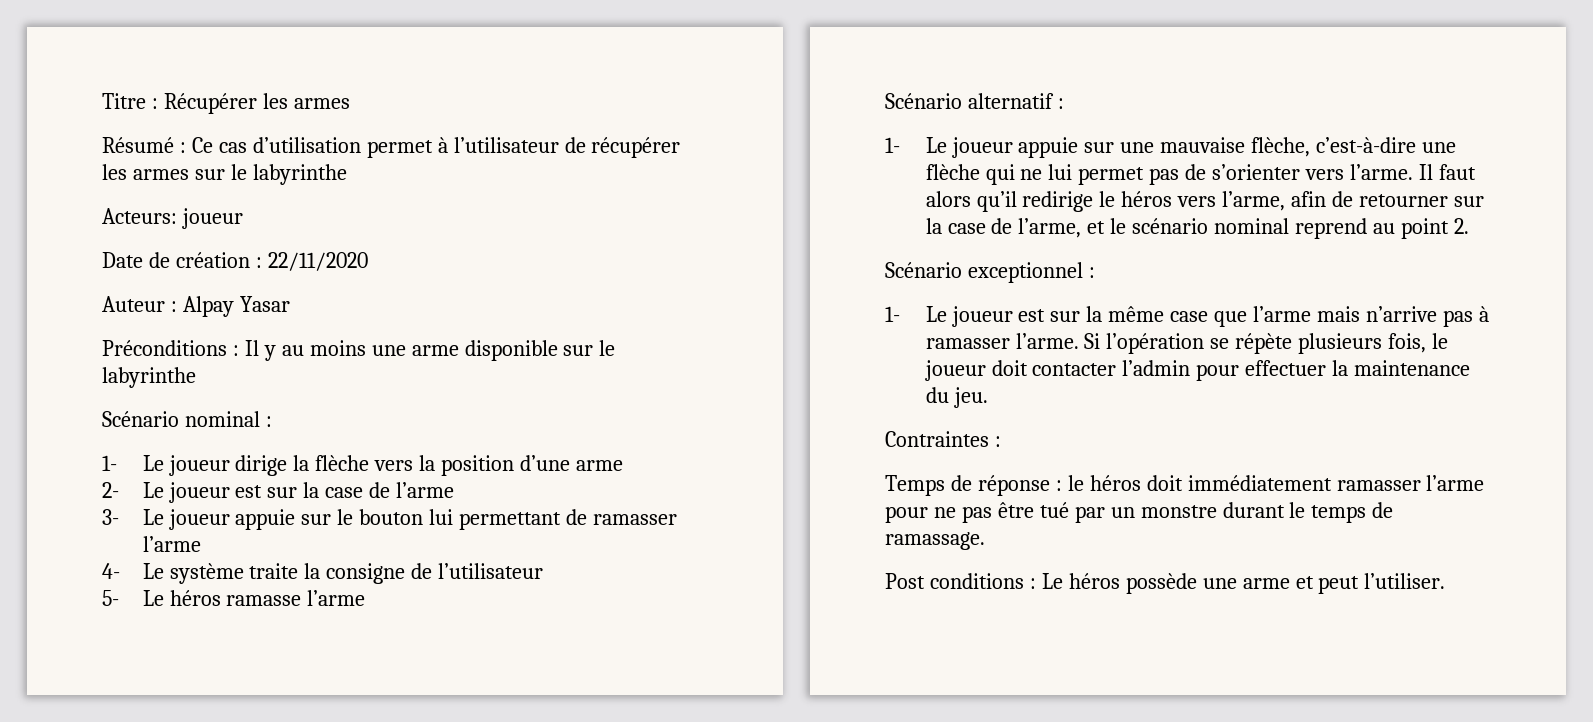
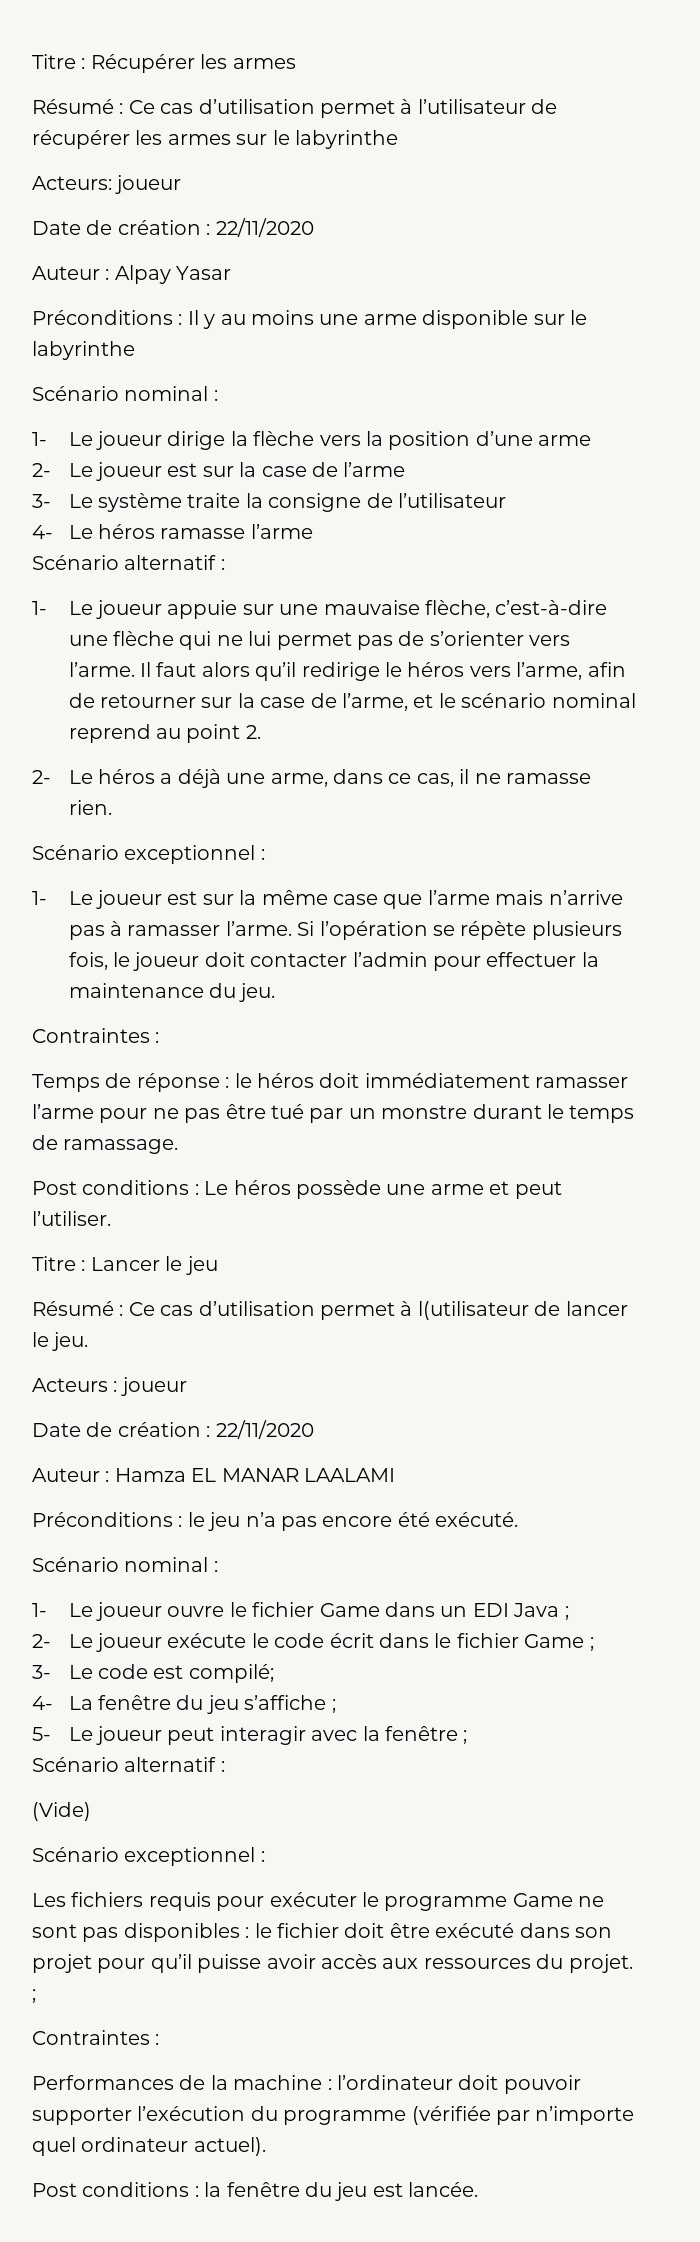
[168,509,678,530] [142,536,201,552] [102,563,164,579] joueur appuie sur le bouton lui permettant de ramasser l’arme // 4- Le -> (93, 501) none
[102,590,119,606] 5- -> [32,525,53,539] 4-
(1469, 226) none -> [32,769,592,788] [68,800,112,815] // 2- Le héros a déjà une arme, dans ce cas, il ne ramasse rien.
(1446, 581) none -> [32,1256,218,1275] [32,1301,628,1320] [32,1332,89,1351] [32,1377,187,1396] [32,1420,314,1439] [32,1468,395,1482] [32,1512,519,1531] [32,1557,218,1572] [32,1602,569,1621] [32,1633,594,1652] [32,1664,274,1683] [32,1695,336,1714] [32,1726,468,1745] [32,1757,225,1772] [32,1802,91,1821] [32,1847,265,1866] [32,1892,605,1911] [32,1923,612,1942] [32,1954,633,1973] [32,1989,36,2003] [32,2030,160,2045] [32,2075,581,2094] [32,2106,635,2125] [32,2137,266,2156] [32,2182,479,2201] // Titre : Lancer le jeu // Résumé : Ce cas d’utilisation permet à l(utilisateur de lancer le jeu. // Acteurs : joueur // Date de création : 22/11/2020 // Auteur : Hamza EL MANAR LAALAMI // Préconditions : le jeu n’a pas encore été exécuté. // Scénario nominal : // 1- Le joueur ouvre le fichier Game dans un EDI Java ; // 2- Le joueur exécute le code écrit dans le fichier Game ; // 3- Le code est compilé; // 4- La fenêtre du jeu s’affiche ; // 5- Le joueur peut interagir avec la fenêtre ; // Scénario alternatif : // (Vide) // Scénario exceptionnel : // Les fichiers requis pour exécuter le programme Game ne sont pas disponibles : le fichier doit être exécuté dans son projet pour qu’il puisse avoir accès aux ressources du projet. ; // Contraintes : // Performances de la machine : l’ordinateur doit pouvoir supporter l’exécution du programme (vérifiée par n’importe quel ordinateur actuel). // Post conditions : la fenêtre du jeu est lancée.

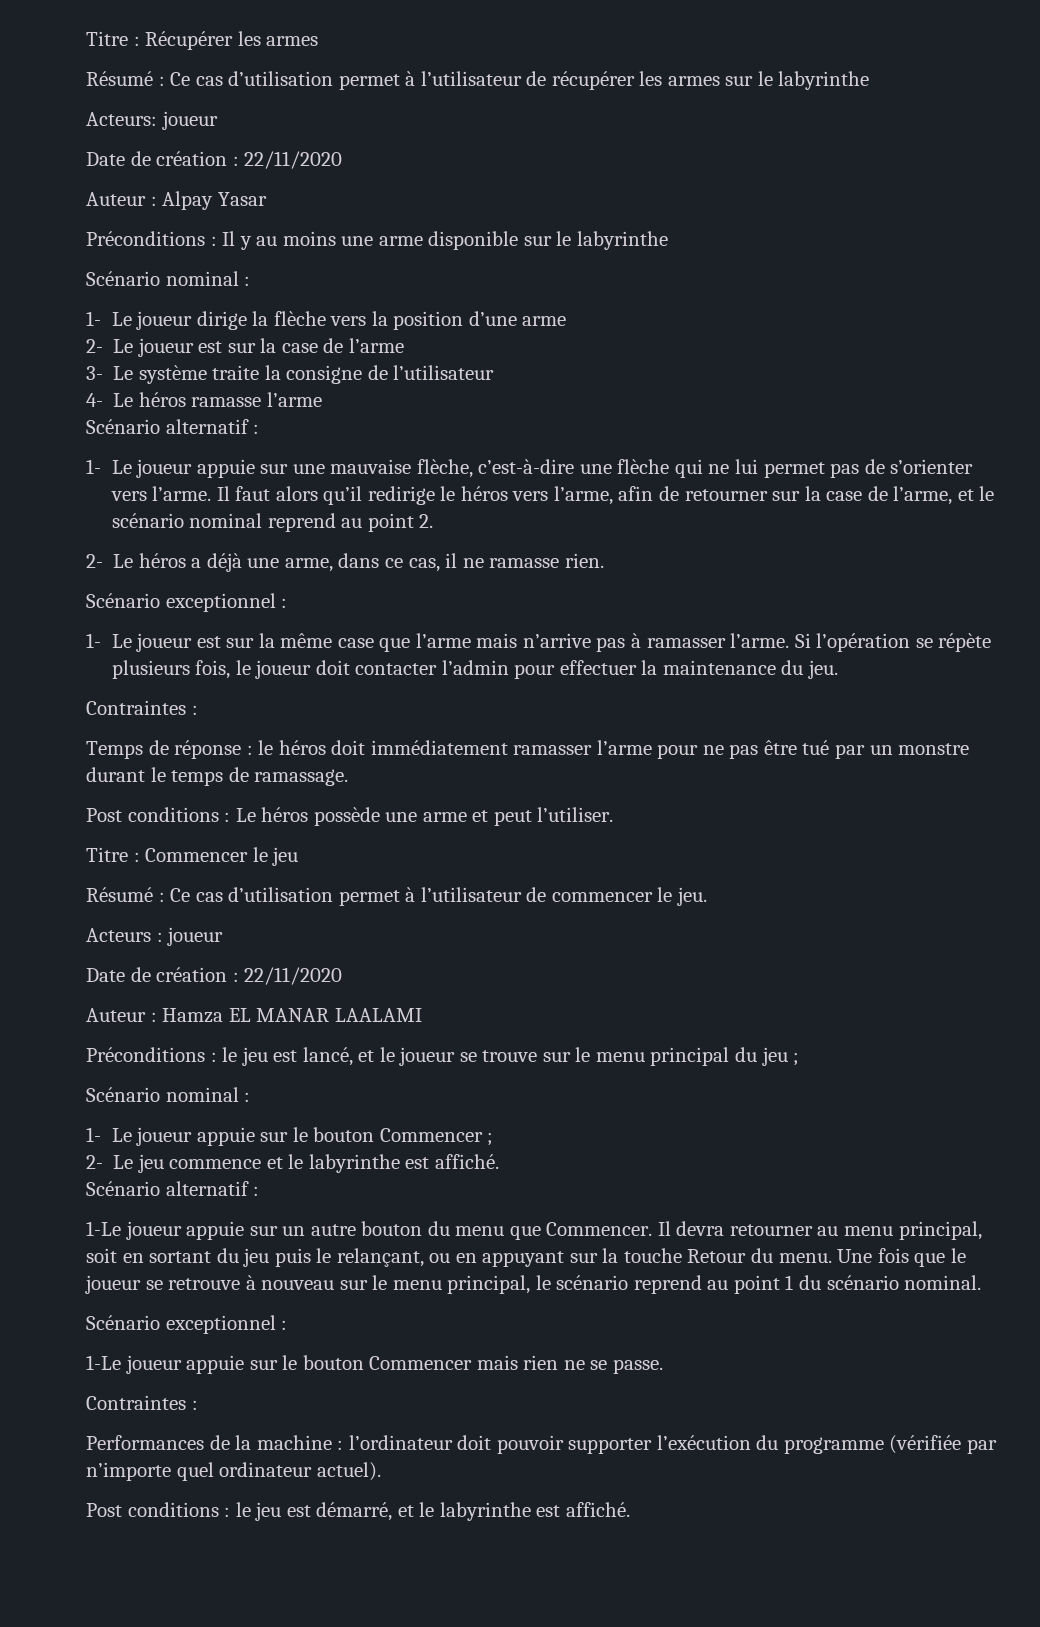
[90,1257,160,1271] Lancer -> [145,848,249,862] Commencer
[417,1301,628,1320] l(utilisateur de lancer -> [420,887,653,902] l’utilisateur de commencer
[245,1512,519,1531] [32,1557,218,1572] [32,1602,569,1621] [32,1633,594,1652] [32,1664,274,1683] [32,1695,336,1714] [32,1726,468,1745] [32,1757,225,1772] [32,1802,91,1821] [32,1847,265,1866] [32,1892,605,1911] [32,1923,612,1942] [32,1954,633,1973] [32,1989,36,2003] n’a pas encore été exécuté. // Scénario nominal : // 1- Le joueur ouvre le fichier Game dans un EDI Java ; // 2- Le joueur exécute le code écrit dans le fichier Game ; // 3- Le code est compilé; // 4- La fenêtre du jeu s’affiche ; // 5- Le joueur peut interagir avec la fenêtre ; // Scénario alternatif : // (Vide) // Scénario exceptionnel : // Les fichiers requis pour exécuter le programme Game ne sont pas disponibles : le fichier doit être exécuté dans son projet pour qu’il puisse avoir accès aux ressources du projet. ; -> [273,1047,800,1066] [86,1087,251,1102] [86,1127,494,1146] [86,1154,499,1173] [86,1181,260,1196] [86,1221,982,1240] [86,1248,966,1267] [85,1275,982,1294] [86,1315,288,1334] [86,1355,663,1374] est lancé, et le joueur se trouve sur le menu principal du jeu ; // Scénario nominal : // 1- Le joueur appuie sur le bouton Commencer ; // 2- Le jeu commence et le labyrinthe est affiché. // Scénario alternatif : // 1-Le joueur appuie sur un autre bouton du menu que Commencer. Il devra retourner au menu principal, soit en sortant du jeu puis le relançant, ou en appuyant sur la touche Retour du menu. Une fois que le joueur se retrouve à nouveau sur le menu principal, le scénario reprend au point 1 du scénario nominal. // Scénario exceptionnel : // 1-Le joueur appuie sur le bouton Commencer mais rien ne se passe.
[204,2182,479,2201] la fenêtre du jeu est lancée. -> [235,1502,630,1521] le jeu est démarré, et le labyrinthe est affiché.

